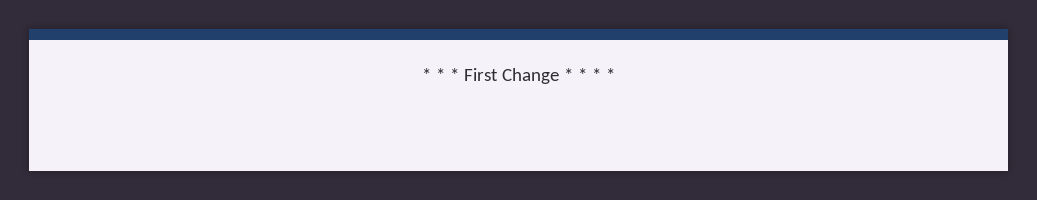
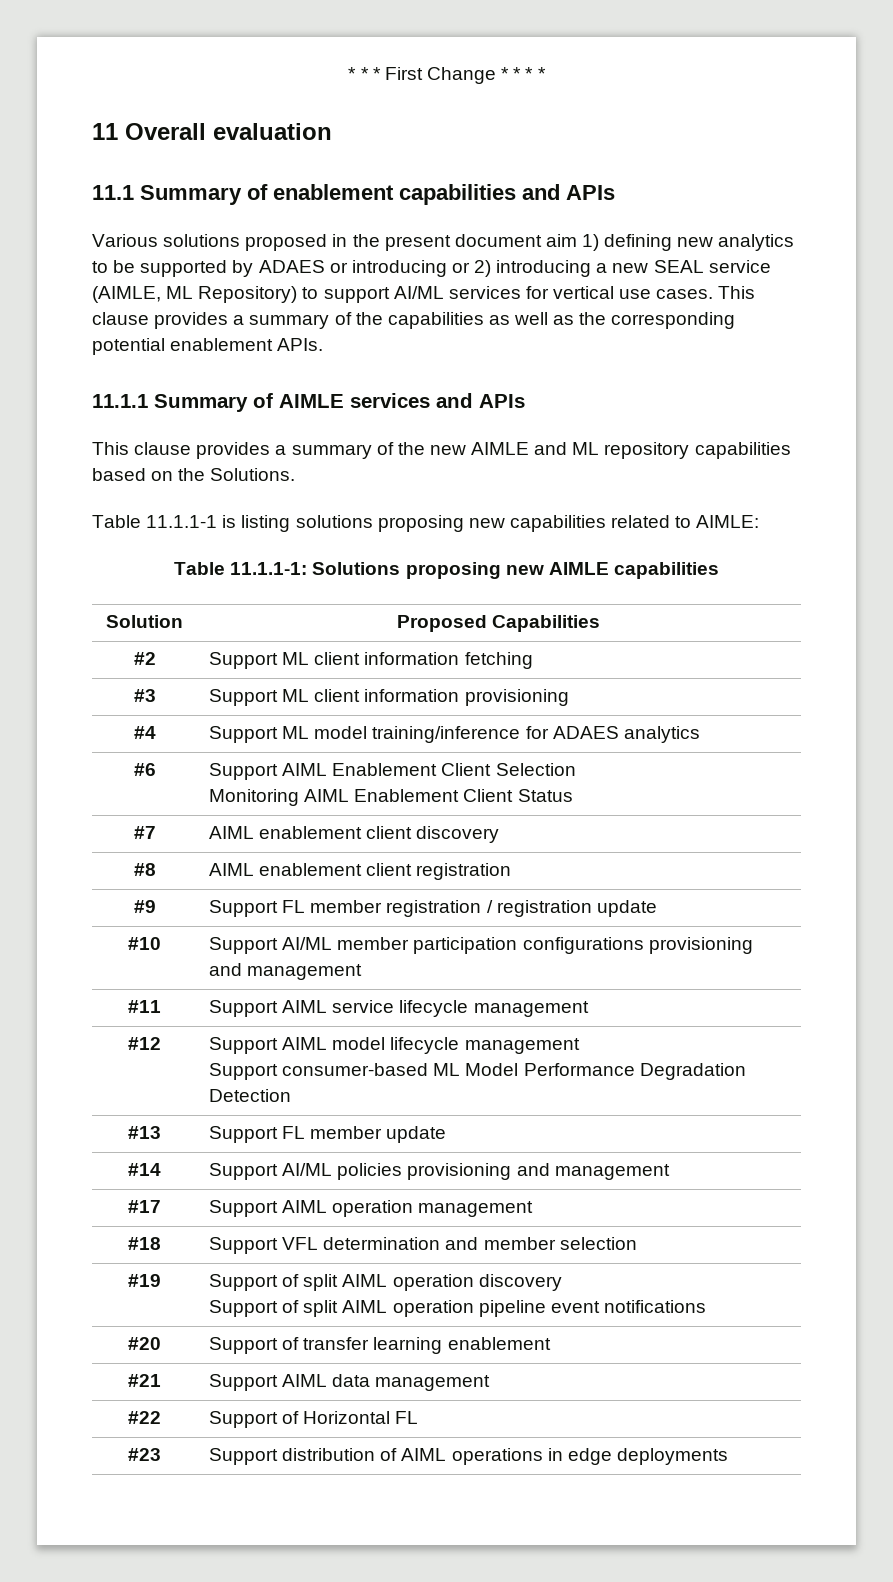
(615, 74) none -> [92,123,332,140] [92,184,615,205] [92,234,795,251] [92,260,771,277] [92,286,756,303] [92,312,736,329] [92,338,324,355] [92,393,525,412] [92,442,791,459] [92,468,296,481] [92,515,760,532] [174,562,719,579] [106,615,183,628] [396,615,601,632] [133,652,156,665] [209,652,533,669] [133,689,156,702] [209,689,569,706] [133,726,156,739] [209,726,700,743] [133,763,156,776] [209,763,576,780] [209,789,573,806] [133,826,156,839] [209,826,500,843] [133,863,156,876] [209,863,512,880] [133,900,156,913] [209,900,657,917] [128,937,161,950] [209,937,753,954] [209,963,363,980] [128,1000,161,1013] [209,1000,589,1017] [128,1037,161,1050] [209,1037,580,1054] [209,1063,746,1080] [209,1089,292,1102] [128,1126,161,1139] [209,1126,447,1143] [128,1163,161,1176] [209,1163,670,1180] [128,1200,161,1213] [209,1200,534,1217] [128,1237,161,1250] [209,1237,637,1254] [128,1274,161,1287] [209,1274,562,1291] [209,1300,706,1317] [128,1337,161,1350] [209,1337,551,1354] [128,1374,161,1387] [209,1374,491,1391] [128,1411,161,1424] [209,1411,419,1428] [128,1448,161,1461] [209,1448,728,1465] // 11 Overall evaluation // 11.1 Summary of enablement capabilities and APIs // Various solutions proposed in the present document aim 1) defining new analytics to be supported by ADAES or introducing or 2) introducing a new SEAL service (AIMLE, ML Repository) to support AI/ML services for vertical use cases. This clause provides a summary of the capabilities as well as the corresponding potential enablement APIs. // 11.1.1 Summary of AIMLE services and APIs // This clause provides a summary of the new AIMLE and ML repository capabilities based on the Solutions. // Table 11.1.1-1 is listing solutions proposing new capabilities related to AIMLE: // Table 11.1.1-1: Solutions proposing new AIMLE capabilities // Solution | Proposed Capabilities // #2 | Support ML client information fetching // #3 | Support ML client information provisioning // #4 | Support ML model training/inference for ADAES analytics // #6 | Support AIML Enablement Client Selection // Monitoring AIML Enablement Client Status // #7 | AIML enablement client discovery // #8 | AIML enablement client registration // #9 | Support FL member registration / registration update // #10 | Support AI/ML member participation configurations provisioning and management // #11 | Support AIML service lifecycle management // #12 | Support AIML model lifecycle management // Support consumer-based ML Model Performance Degradation Detection // #13 | Support FL member update // #14 | Support AI/ML policies provisioning and management // #17 | Support AIML operation management // #18 | Support VFL determination and member selection // #19 | Support of split AIML operation discovery // Support of split AIML operation pipeline event notifications // #20 | Support of transfer learning enablement // #21 | Support AIML data management // #22 | Support of Horizontal FL // #23 | Support distribution of AIML operations in edge deployments

